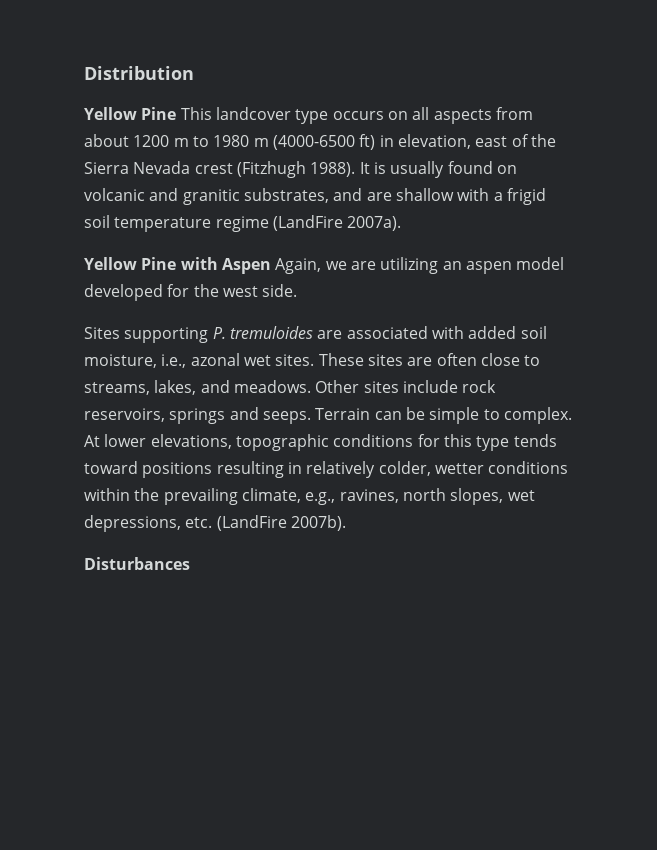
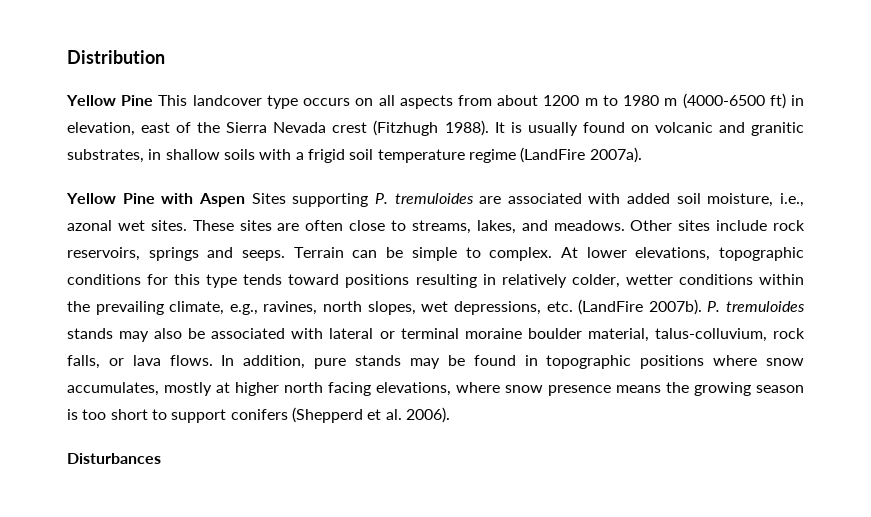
[333,188,454,201] and are shallow -> [148,149,255,160] in shallow soils
[275,257,565,274] [84,284,298,301] Again, we are utilizing an aspen model developed for the west side. // -> (245, 200) none
(346, 523) none -> [707,301,806,312] [67,328,806,342] [67,355,805,369] [67,382,804,396] [67,407,450,423] P. tremuloides stands may also be associated with lateral or terminal moraine boulder material, talus-colluvium, rock falls, or lava flows. In addition, pure stands may be found in topographic positions where snow accumulates, mostly at higher north facing elevations, where snow presence means the growing season is too short to support conifers (Shepperd et al. 2006).

